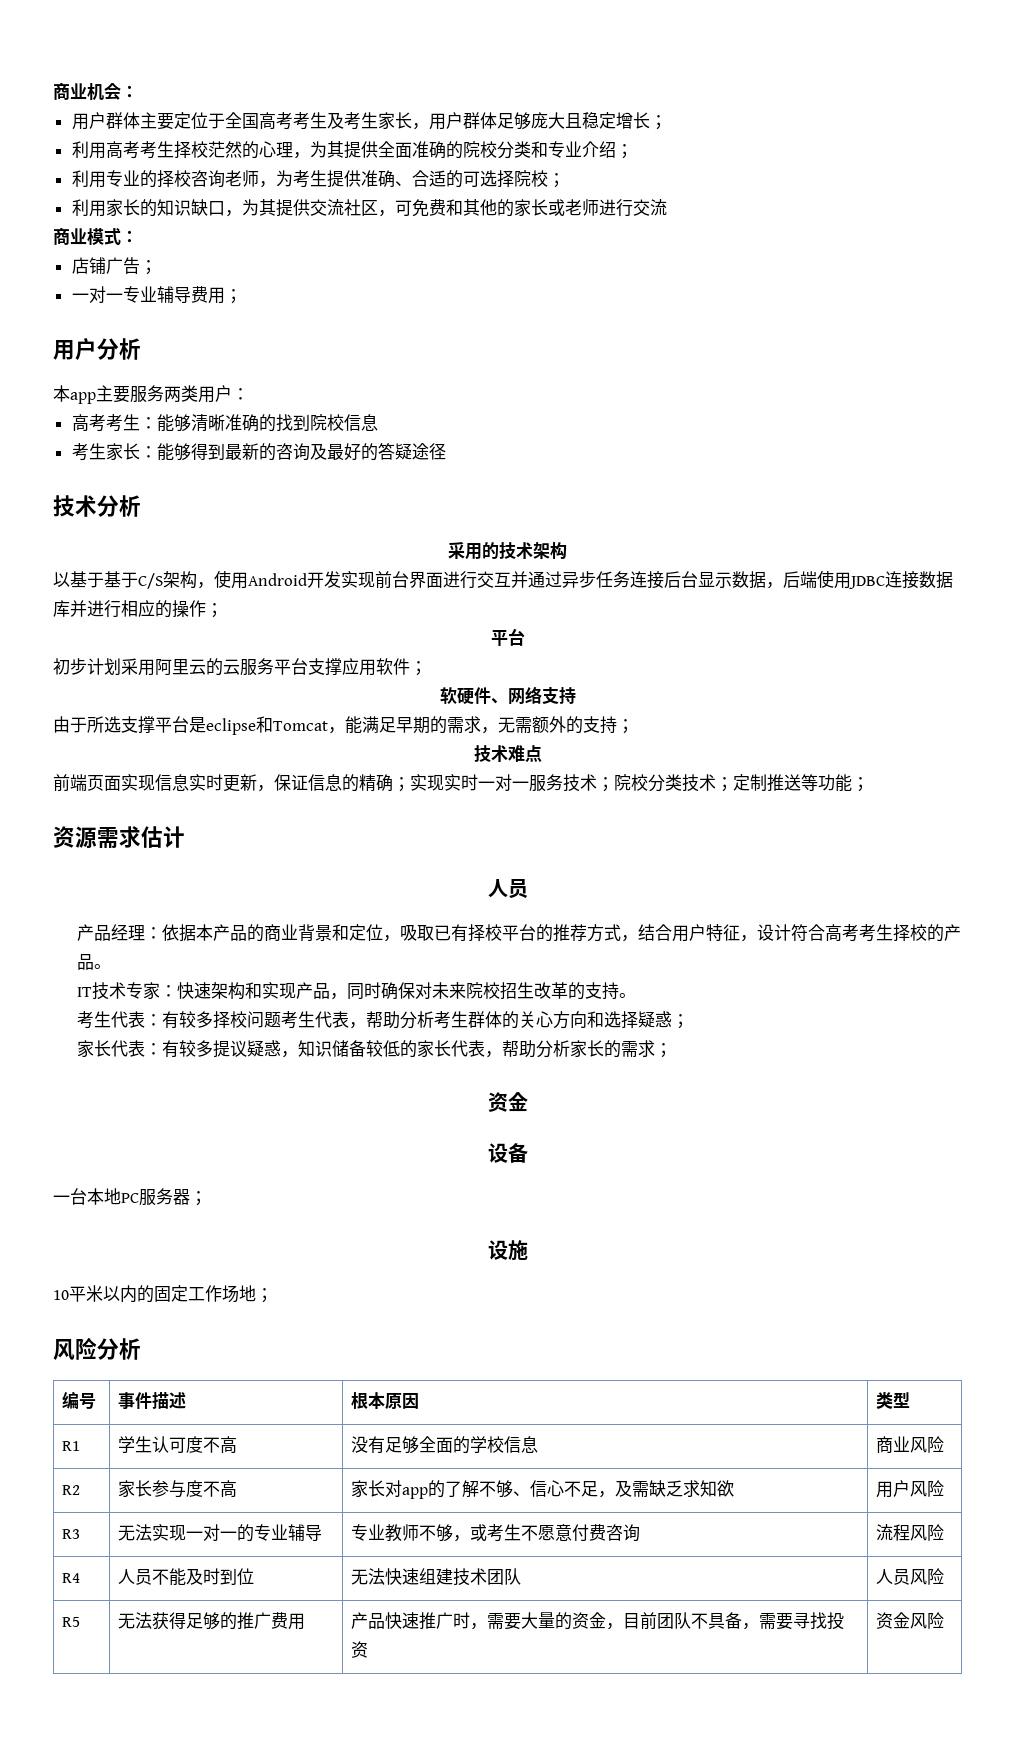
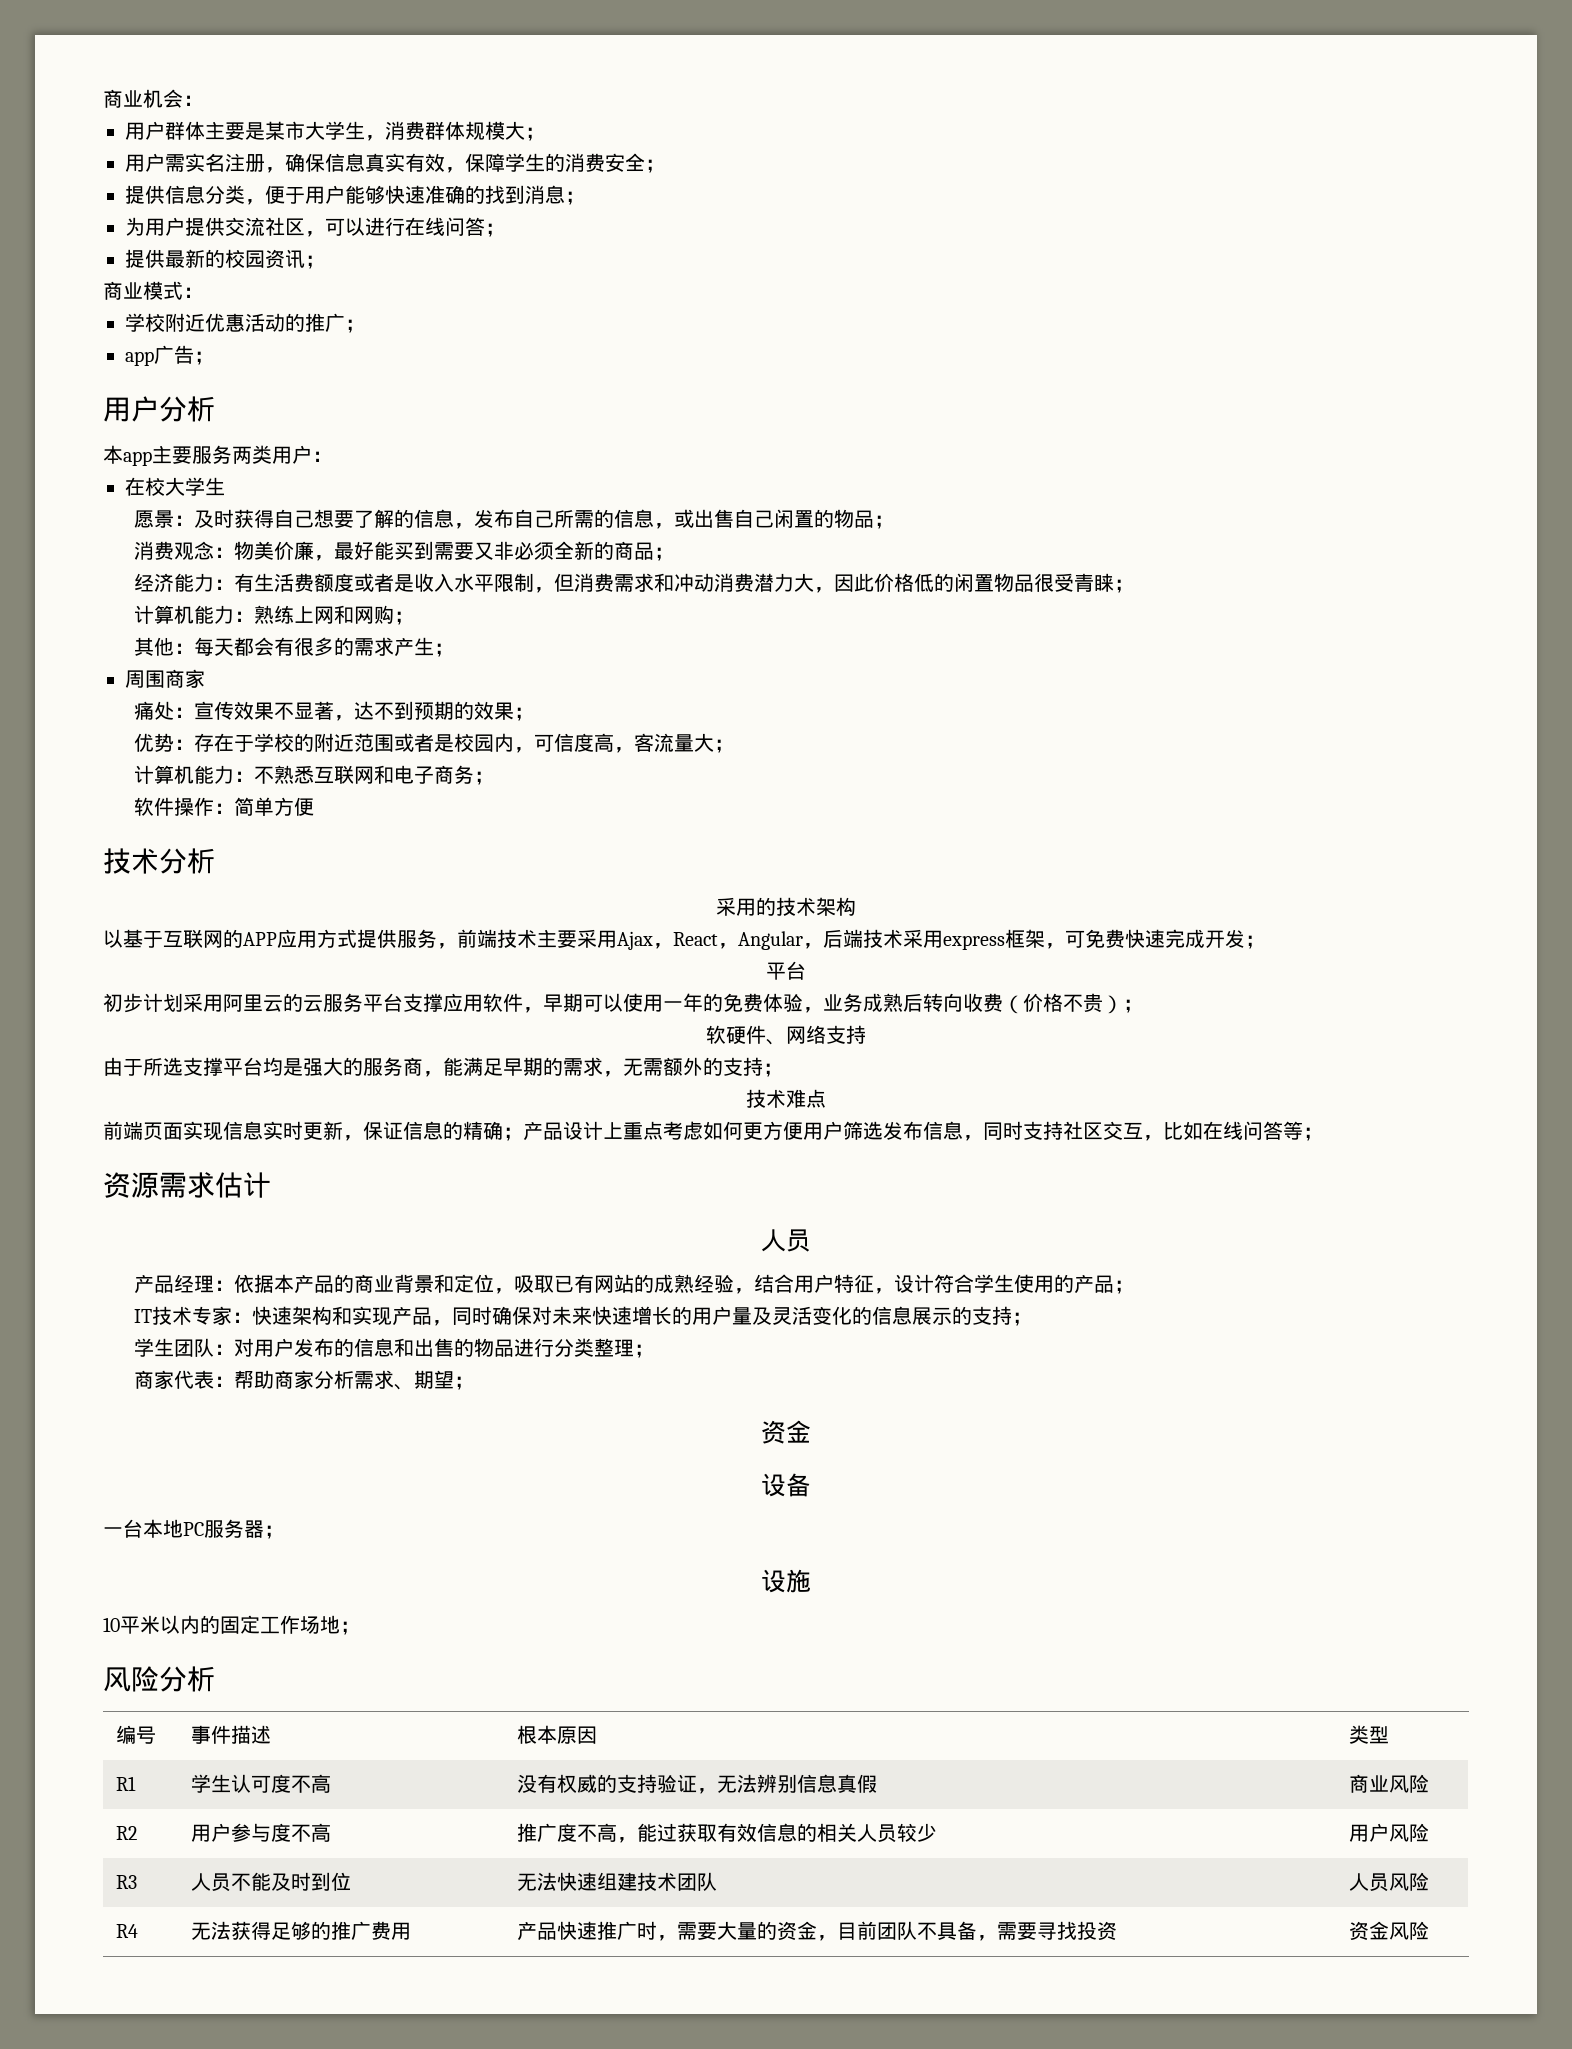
[173,112,667,130] [71,141,633,159] [71,170,565,188] [71,199,667,217] [53,227,138,245] [71,257,157,275] [71,286,225,304] 定位于全国高考考生及考生家长，用户群体足够庞大且稳定增长； // 利用高考考生择校茫然的心理，为其提供全面准确的院校分类和专业介绍； // 利用专业的择校咨询老师，为考生提供准确、合适的可选择院校； // 利用家长的知识缺口，为其提供交流社区，可免费和其他的家长或老师进行交流 // 商业模式： // 店铺广告； // 一对一专业辅导费用 -> [245,121,545,141] [125,153,665,173] [125,185,585,205] [125,217,505,237] [125,249,325,269] [103,281,203,300] [125,313,365,333] [125,345,194,366] 是某市大学生，消费群体规模大； // 用户需实名注册，确保信息真实有效，保障学生的消费安全； // 提供信息分类，便于用户能够快速准确的找到消息； // 为用户提供交流社区，可以进行在线问答； // 提供最新的校园资讯； // 商业模式： // 学校附近优惠活动的推广； // app广告
[71,414,378,432] [71,442,446,461] 高考考生：能够清晰准确的找到院校信息 // 考生家长：能够得到最新的咨询及最好的答疑途径 -> [125,477,225,496] [134,509,895,529] [134,541,675,561] [134,573,1135,593] [134,605,415,625] [134,637,455,657] [125,669,205,688] [134,701,535,721] [134,733,735,753] [134,765,495,785] [134,797,315,816] 在校大学生 // 愿景：及时获得自己想要了解的信息，发布自己所需的信息，或出售自己闲置的物品； // 消费观念：物美价廉，最好能买到需要又非必须全新的商品； // 经济能力：有生活费额度或者是收入水平限制，但消费需求和冲动消费潜力大，因此价格低的闲置物品很受青睐； // 计算机能力：熟练上网和网购； // 其他：每天都会有很多的需求产生； // 周围商家 // 痛处：宣传效果不显著，达不到预期的效果； // 优势：存在于学校的附近范围或者是校园内，可信度高，客流量大； // 计算机能力：不熟悉互联网和电子商务； // 软件操作：简单方便
[104,570,953,589] [53,600,206,618] 基于C/S架构，使用Android开发实现前台界面进行交互并通过异步任务连接后台显示数据，后端使用JDBC连接数据库并进行相应的操作 -> [163,929,1245,950] 互联网的APP应用方式提供服务，前端技术主要采用Ajax，React，Angular，后端技术采用express框架，可免费快速完成开发
(410, 666) none -> [523,993,1123,1014] ，早期可以使用一年的免费体验，业务成熟后转向收费（价格不贵）
[189,716,328,735] 是eclipse和Tomcat -> [263,1057,423,1076] 均是强大的服务商
[410,774,852,792] 实现实时一对一服务技术；院校分类技术；定制推送等功能 -> [523,1121,1303,1141] 产品设计上重点考虑如何更方便用户筛选发布信息，同时支持社区交互，比如在线问答等
[468,924,622,942] 择校平台的推荐方式 -> [594,1274,735,1293] 网站的成熟经验
[825,924,962,942] [77,954,112,970] 高考考生择校的产品。 -> [974,1274,1135,1294] 学生使用的产品；
[466,982,637,1000] [77,1011,690,1029] [77,1040,656,1058] 院校招生改革的支持。 // 考生代表：有较多择校问题考生代表，帮助分析考生群体的关心方向和选择疑惑； // 家长代表：有较多提议疑惑，知识储备较低的家长代表，帮助分析家长的需求 -> [592,1306,1033,1326] [134,1338,655,1358] [134,1370,455,1390] 快速增长的用户量及灵活变化的信息展示的支持； // 学生团队：对用户发布的信息和出售的物品进行分类整理； // 商家代表：帮助商家分析需求、期望
[384,1436,538,1454] 足够全面的学校信息 -> [556,1774,877,1794] 权威的支持验证，无法辨别信息真假
[117,1480,152,1498] 家长 -> [190,1823,231,1842] 用户
[350,1480,734,1499] [875,1480,944,1498] [61,1529,80,1539] [117,1524,322,1542] [350,1524,640,1542] [875,1524,944,1541] [61,1573,80,1583] 家长对app的了解不够、信心不足，及需缺乏求知欲 | 用户风险 // R3 | 无法实现一对一的专业辅导 | 专业教师不够，或考生不愿意付费咨询 | 流程风险 // R4 -> [516,1823,937,1843] [1348,1823,1429,1842] [115,1875,137,1889] 推广度不高，能过获取有效信息的相关人员较少 | 用户风险 // R3
[61,1617,80,1627] R5 -> [115,1924,138,1938] R4

